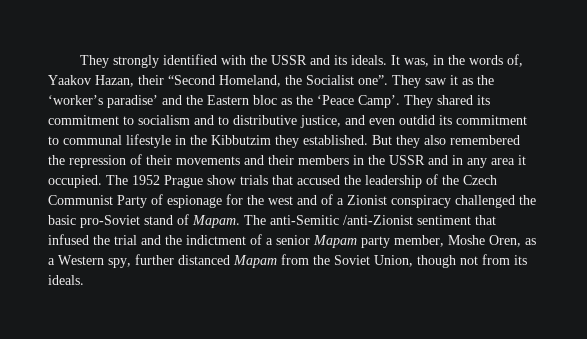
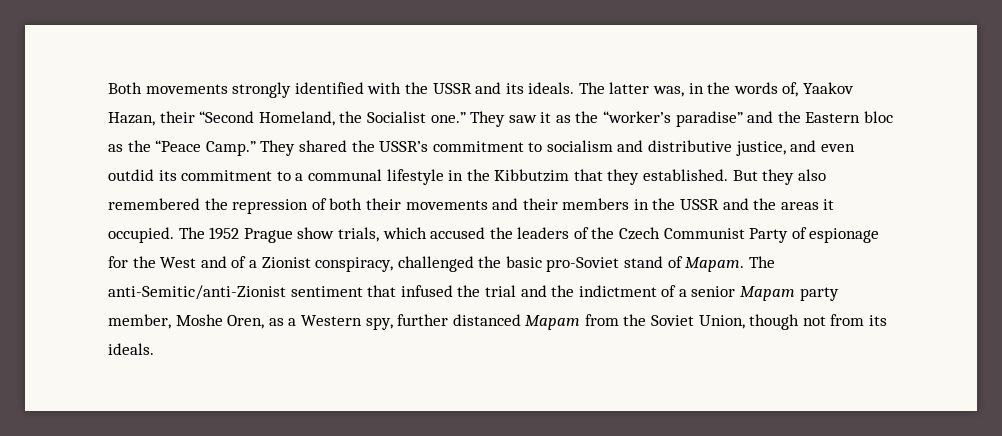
[80,55,110,68] They -> [108,82,228,94] Both movements
[391,55,401,65] It -> [578,82,650,94] The latter
[358,75,388,85] one”. -> [430,112,466,123] one.”
[48,95,158,108] ‘worker’s paradise’ -> [603,111,743,127] “worker’s paradise”
[317,95,490,108] ‘Peace Camp’. They shared its -> [155,140,429,156] “Peace Camp.” They shared the USSR’s
[218,116,229,125] to -> (644, 146) none
(59, 140) none -> [295,173,304,181] a
(271, 140) none -> [573,169,603,181] that
(142, 159) none -> [329,198,363,210] both
[452,155,515,168] in any area -> [753,198,819,210] the areas
[240,175,293,185] trials that -> [337,227,427,242] trials, which
[365,175,422,188] leadership -> [517,227,570,239] leaders
[268,196,293,205] west -> [160,257,197,268] West
[391,195,451,208] conspiracy -> [315,257,394,272] conspiracy,
[270,215,413,225] anti-Semitic /anti-Zionist -> [108,285,286,300] anti-Semitic/anti-Zionist

